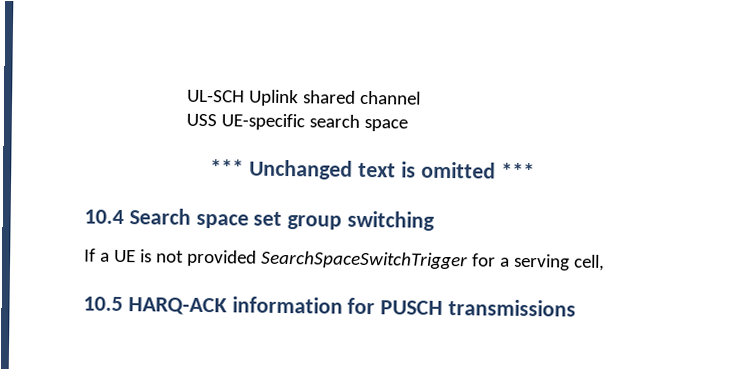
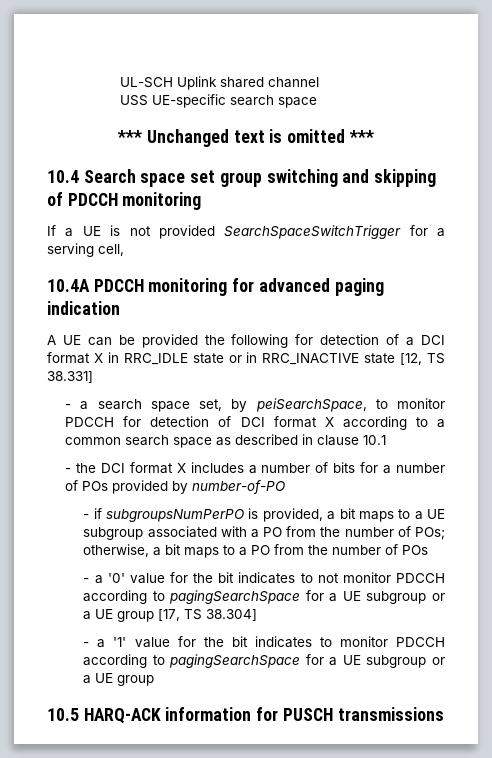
(436, 220) none -> [342,169,437,187] [47,192,202,210] and skipping of PDCCH monitoring
(605, 262) none -> [47,278,384,296] [47,301,120,315] [47,334,446,348] [47,352,445,365] [47,371,93,383] [65,398,445,412] [65,416,446,430] [65,434,387,448] [65,462,446,474] [65,480,286,494] [83,508,446,522] [83,526,446,540] [83,544,429,558] [83,572,445,584] [83,590,445,604] [83,609,258,622] [83,636,445,648] [83,654,445,668] [83,673,155,686] // 10.4A PDCCH monitoring for advanced paging indication // A UE can be provided the following for detection of a DCI format X in RRC_IDLE state or in RRC_INACTIVE state [12, TS 38.331] // - a search space set, by peiSearchSpace, to monitor PDCCH for detection of DCI format X according to a common search space as described in clause 10.1 // - the DCI format X includes a number of bits for a number of POs provided by number-of-PO // - if subgroupsNumPerPO is provided, a bit maps to a UE subgroup associated with a PO from the number of POs; otherwise, a bit maps to a PO from the number of POs // - a '0' value for the bit indicates to not monitor PDCCH according to pagingSearchSpace for a UE subgroup or a UE group [17, TS 38.304] // - a '1' value for the bit indicates to monitor PDCCH according to pagingSearchSpace for a UE subgroup or a UE group

